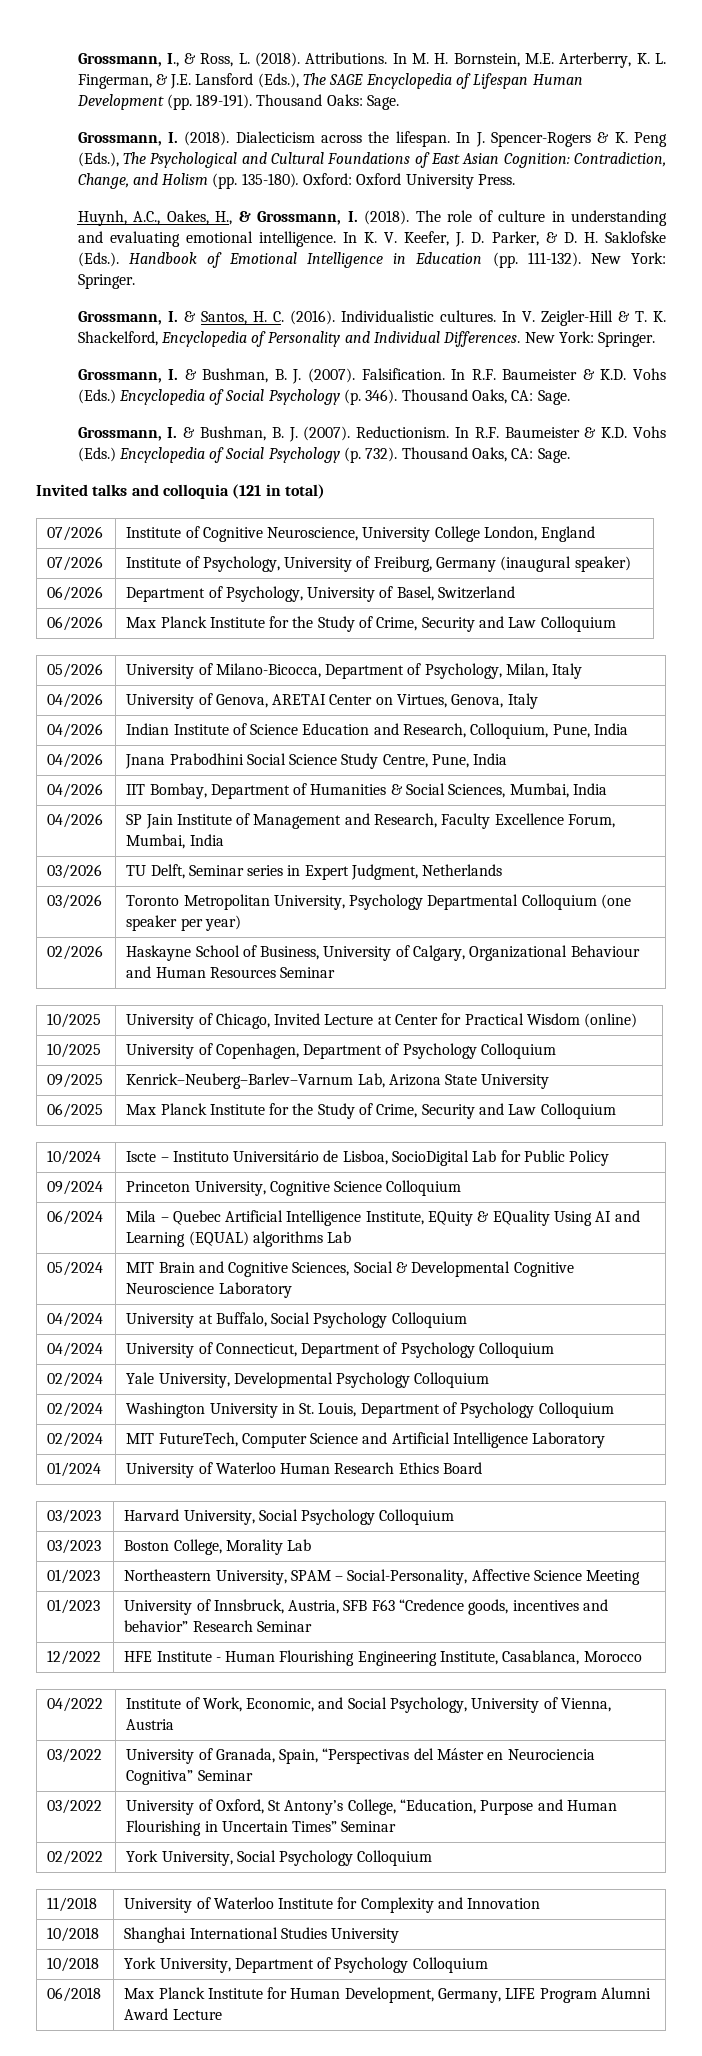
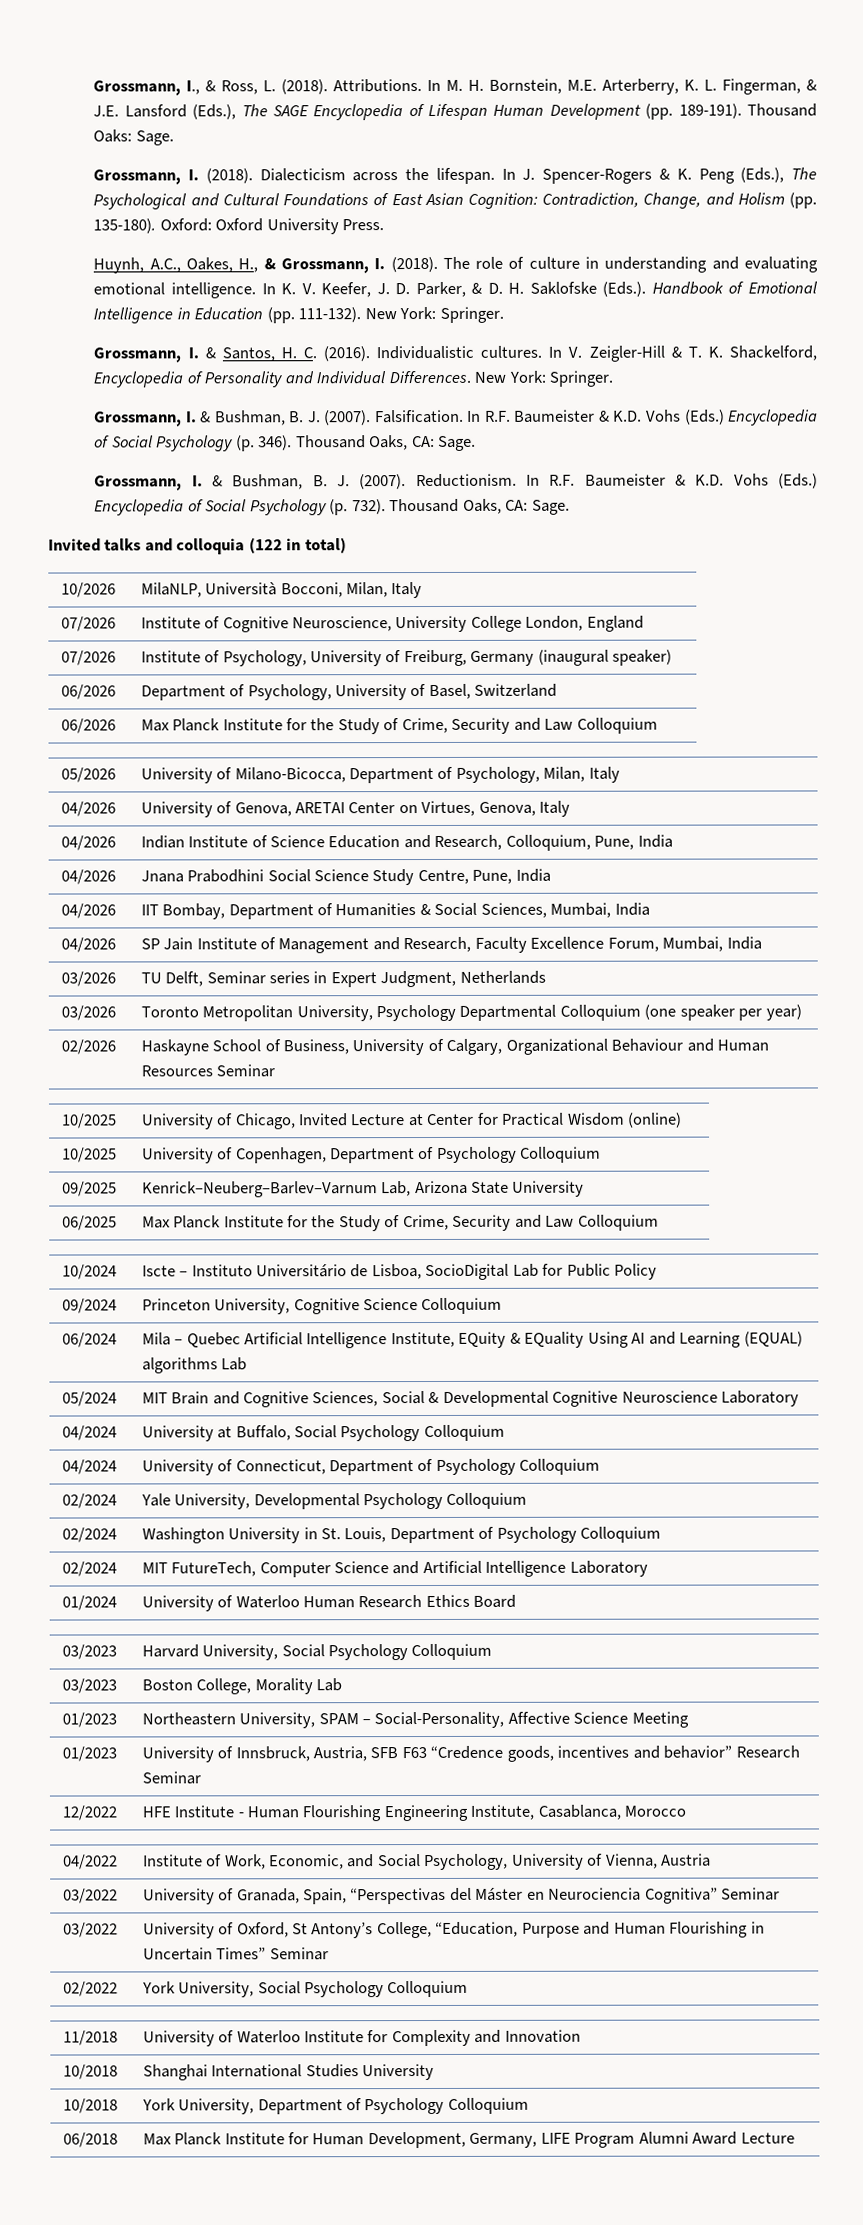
[232,484,262,499] (121 -> [248,537,283,554] (122
(325, 491) none -> [60,582,116,598] [140,582,423,599] // 10/2026 | MilaNLP, Università Bocconi, Milan, Italy

